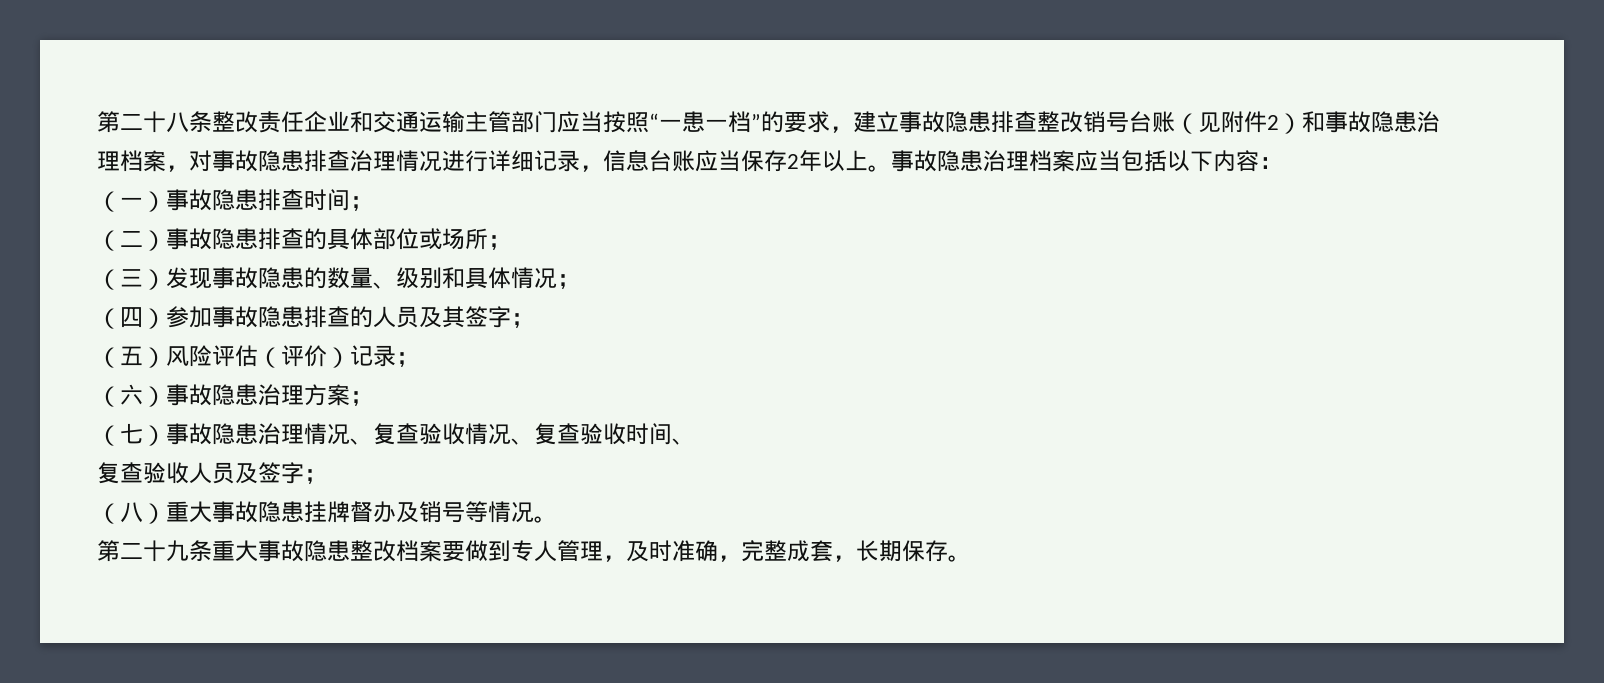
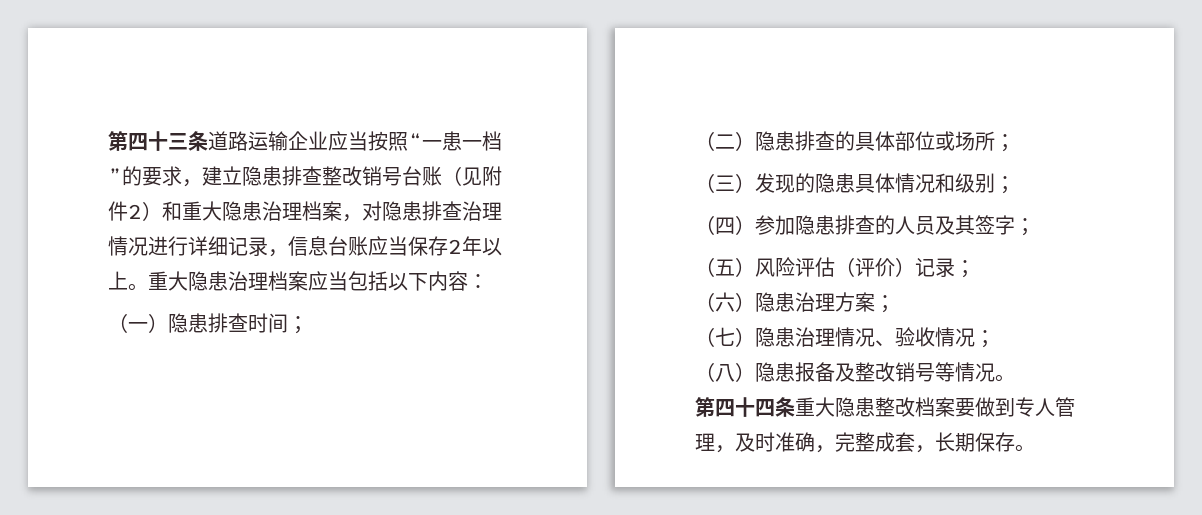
[97,111,557,133] 第二十八条整改责任企业和交通运输主管部门 -> [108,131,328,151] 第四十三条道路运输企业
[899,111,945,133] 事故 -> (242, 175) none
[1325,111,1371,133] 事故 -> [182,201,222,221] 重大
[212,150,258,172] 事故 -> (382, 211) none
[891,150,937,172] 事故 -> [148,271,188,291] 重大
[166,189,212,211] 事故 -> (168, 323) none
[166,228,212,250] 事故 -> (755, 141) none
[212,267,465,289] 事故隐患的数量、级别和 -> [795,173,855,193] 的隐患
(557, 278) none -> [935,173,995,193] 和级别
[212,306,258,328] 事故 -> (795, 225) none
[166,384,212,406] 事故 -> (755, 302) none
[166,423,212,445] 事故 -> (755, 337) none
[373,423,419,445] 复查 -> (895, 343) none
[511,423,695,445] [97,462,327,484] [97,501,419,524] 、复查验收时间、 // 复查验收人员及签字； // （八）重大事故隐患挂牌督办及 -> [975,330,995,348] [695,362,895,382] ； // （八）隐患报备及整改
[120,540,304,562] 二十九条重大事故 -> [715,397,835,417] 四十四条重大

